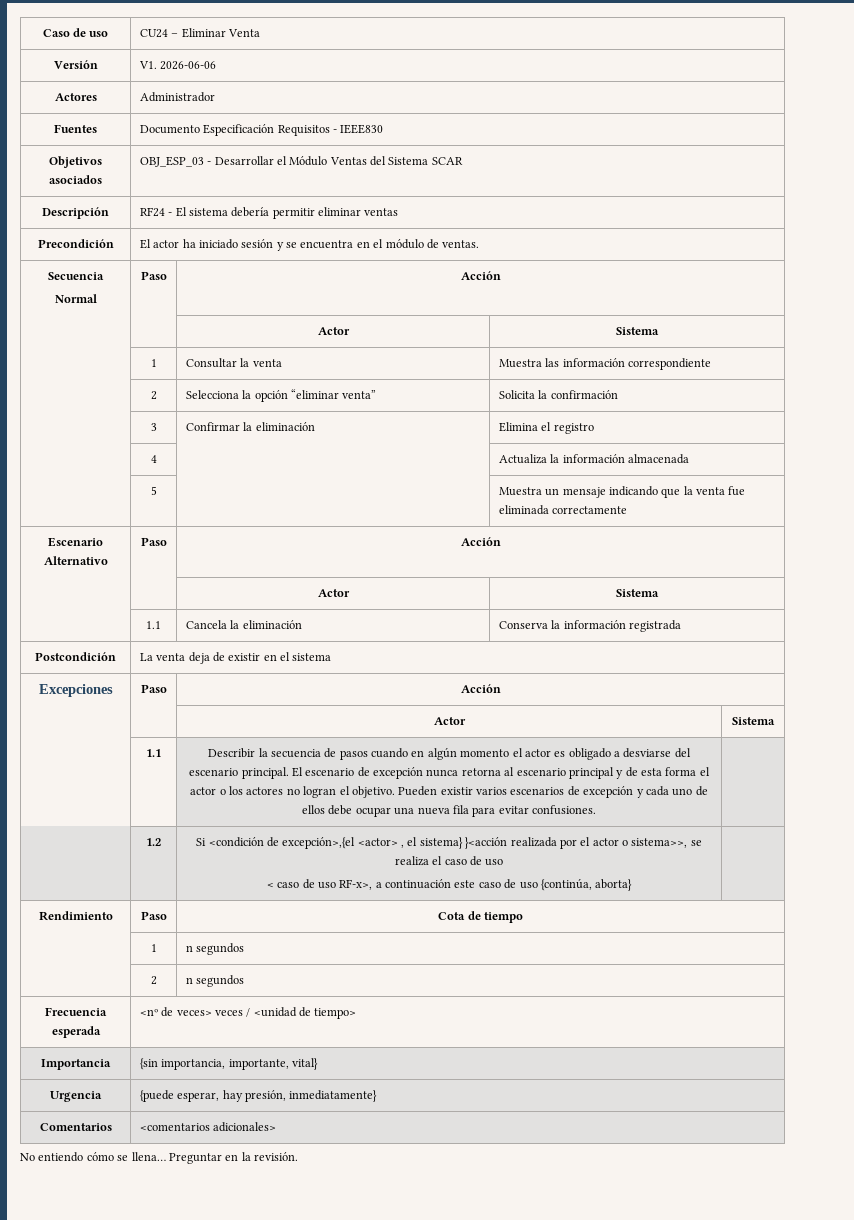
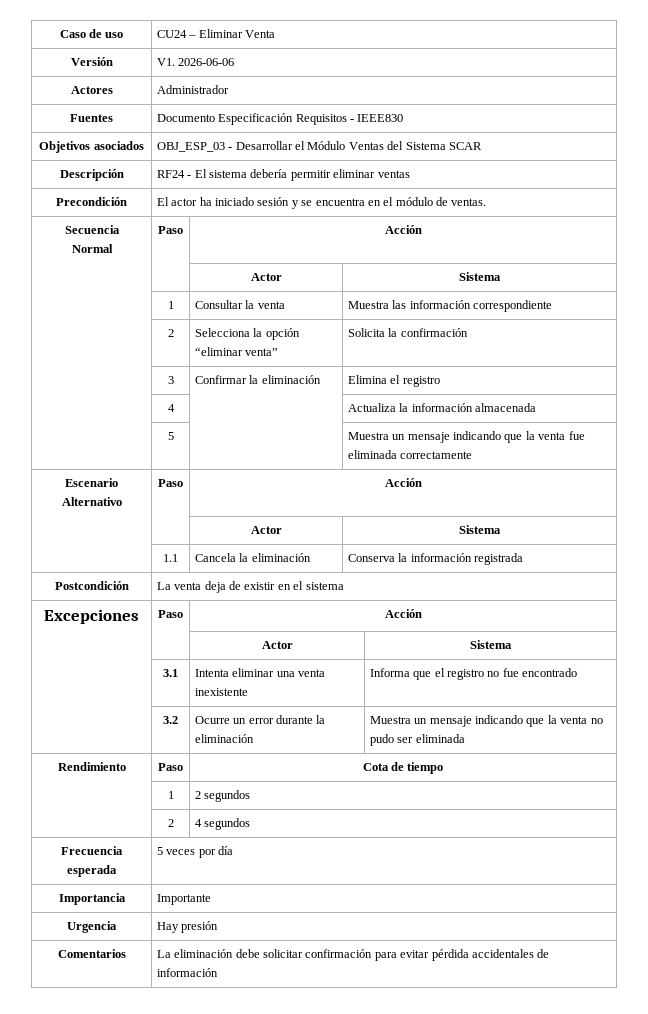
[146,749,161,757] [208,747,691,760] [189,767,710,779] [190,786,708,798] [302,805,596,817] [146,838,161,846] [196,837,702,849] [394,856,504,866] [266,878,633,891] 1.1 | Describir la secuencia de pasos cuando en algún momento el actor es obligado a desviarse del escenario principal. El escenario de excepción nunca retorna al escenario principal y de esta forma el actor o los actores no logran el objetivo. Pueden existir varios escenarios de excepción y cada uno de ellos debe ocupar una nueva fila para evitar confusiones. | // | 1.2 | Si <condición de excepción>,{el <actor> , el sistema} }<acción realizada por el actor o sistema>>, se realiza el caso de uso // < caso de uso RF-x>, a continuación este caso de uso {continúa, aborta} | -> [163,669,178,677] [194,668,325,677] [194,688,248,696] [369,668,578,680] [163,716,178,724] [194,715,326,724] [194,734,254,743] [369,715,603,727] [369,734,465,746] 3.1 | Intenta eliminar una venta inexistente | Informa que el registro no fue encontrado // | 3.2 | Ocurre un error durante la eliminación | Muestra un mensaje indicando que la venta no pudo ser eliminada
[185,945,193,952] n -> [194,791,201,799] 2
[185,977,193,984] n -> [194,819,202,827] 4
[139,1007,357,1019] [41,1059,111,1070] [139,1058,318,1070] [50,1091,102,1102] [139,1090,378,1102] [39,1123,112,1131] [139,1122,277,1132] [20,1152,298,1164] <nº de veces> veces / <unidad de tiempo> // Importancia | {sin importancia, importante, vital} // Urgencia | {puede esperar, hay presión, inmediatamente} // Comentarios | <comentarios adicionales> // No entiendo cómo se llena… Preguntar en la revisión. -> [156,846,233,858] [58,893,126,905] [156,894,211,905] [67,921,117,933] [156,921,219,933] [57,949,126,958] [156,949,550,961] [156,968,218,977] 5 veces por día // Importancia | Importante // Urgencia | Hay presión // Comentarios | La eliminación debe solicitar confirmación para evitar pérdida accidentales de información

